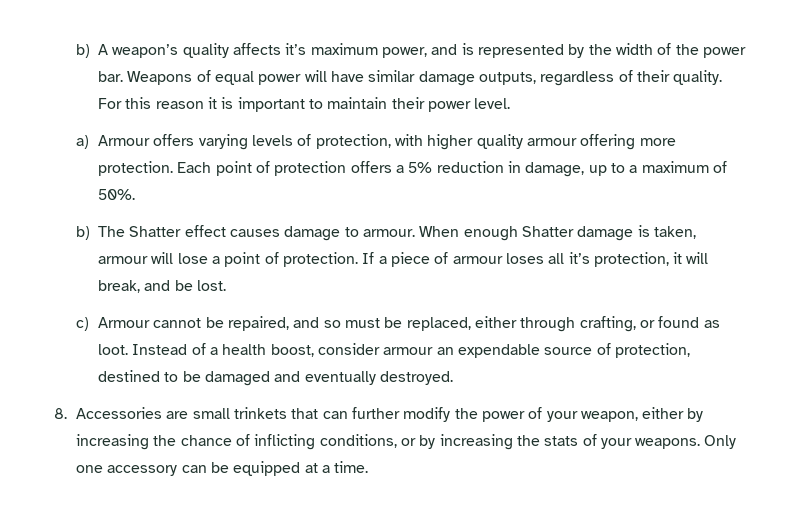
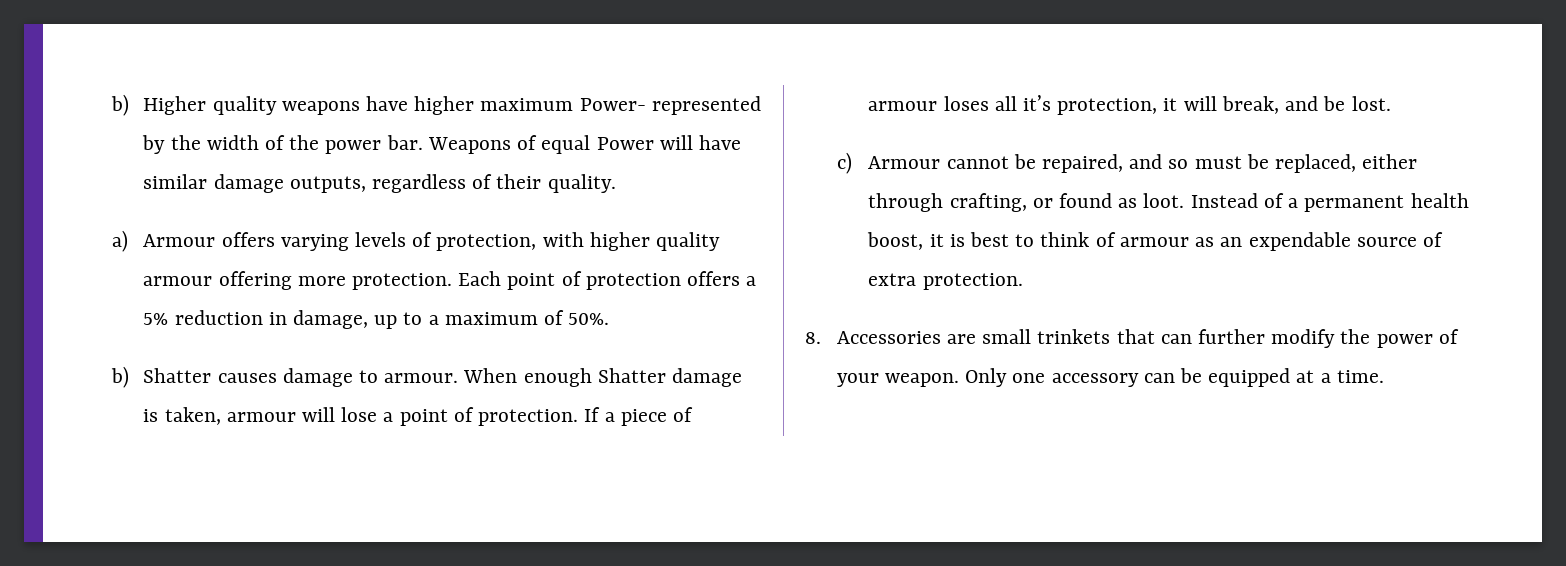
[76,43,474,58] b) A weapon’s quality affects it’s maximum power, and is -> [110,94,646,116] b) Higher quality weapons have higher maximum Power-
[258,74,302,85] power -> [596,137,654,150] Power
[98,97,511,112] For this reason it is important to maintain their power level. -> (616, 183) none
[98,225,226,237] The Shatter effect -> [143,368,212,383] Shatter
(218, 351) none -> [1304,195,1405,212] permanent
[317,343,690,358] [98,370,453,386] consider armour an expendable source of protection, destined to be damaged and eventually destroyed. -> [929,232,1443,251] [868,273,1023,290] it is best to think of armour as an expendable source of extra protection.
[580,407,704,422] [76,434,701,450] weapon, either by increasing the chance of inflicting conditions, or by increasing the stats of your weapons. -> [884,373,959,387] weapon.

